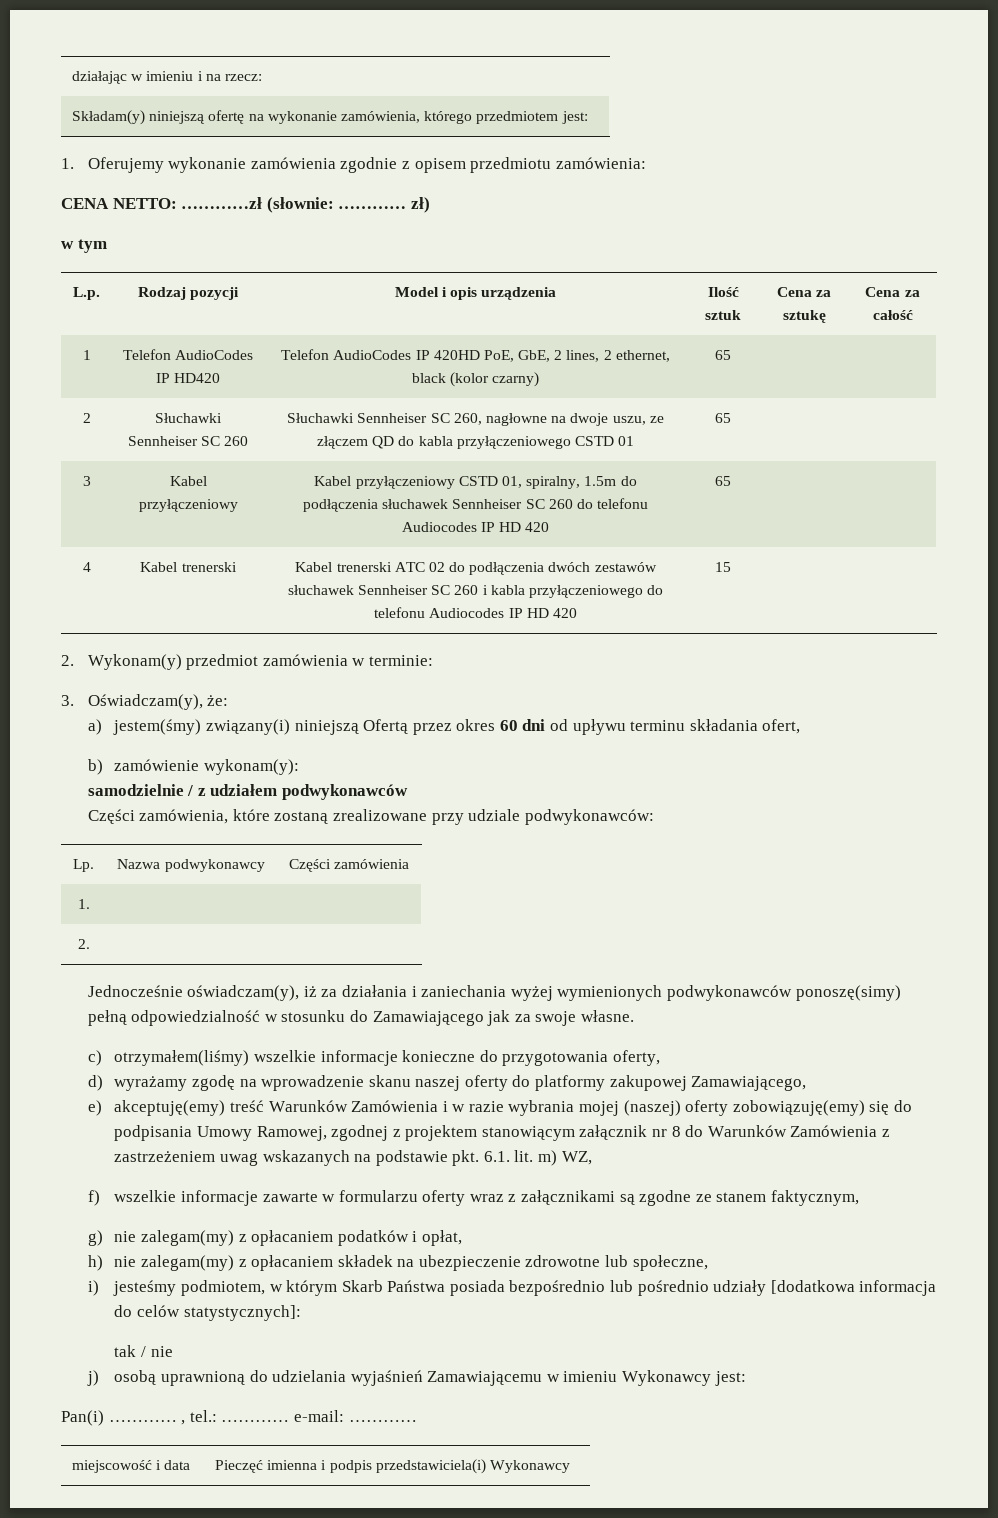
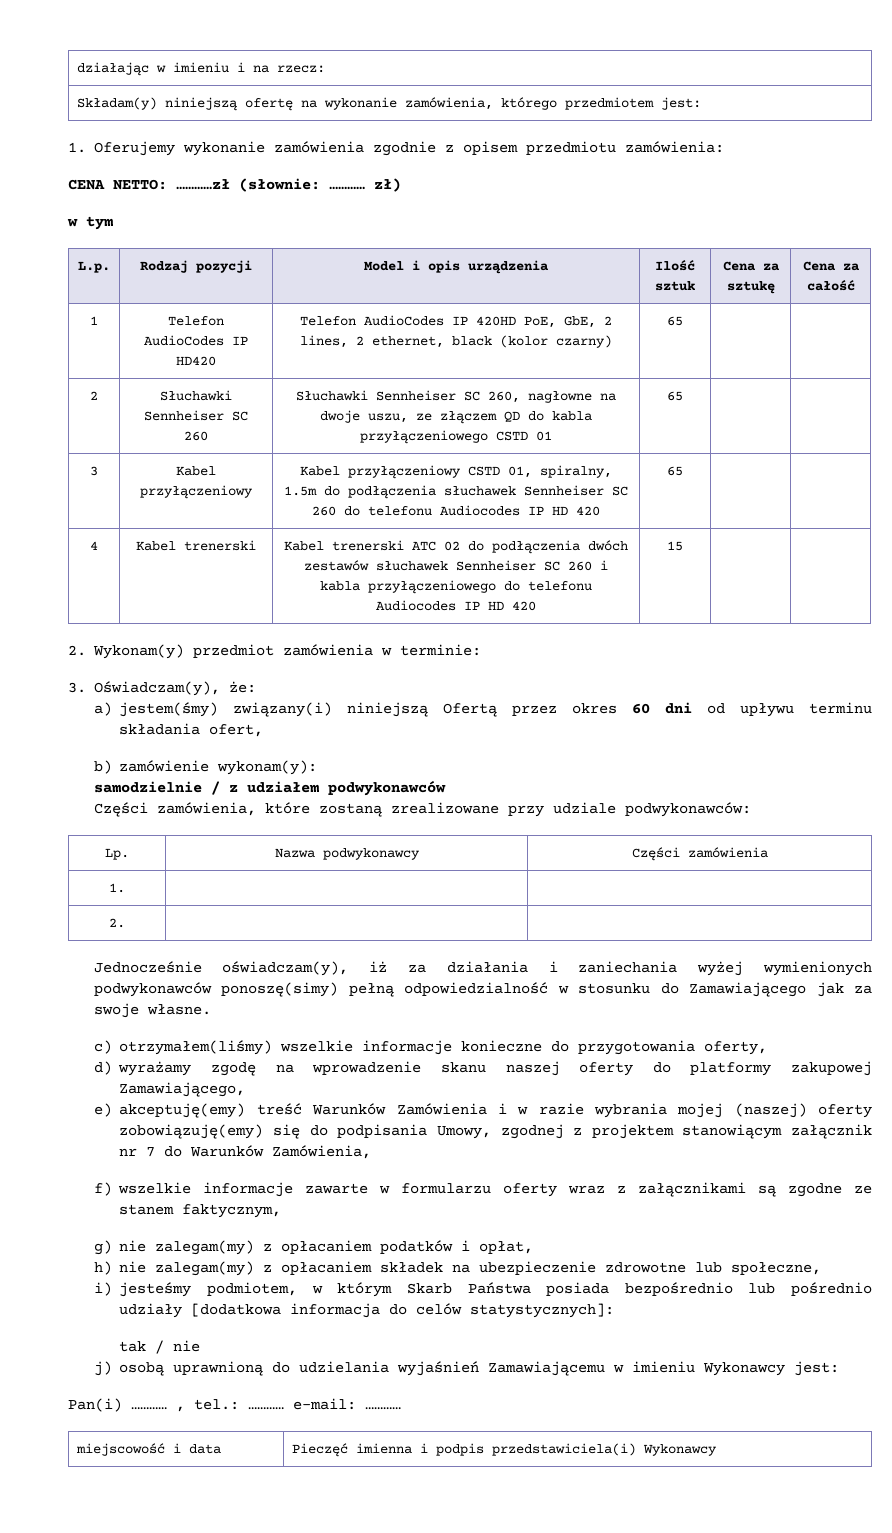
[196,1126,327,1141] Umowy Ramowej, -> [436,1126,491,1139] Umowy,
[671,1126,681,1137] 8 -> [146,1147,156,1157] 7
[790,1125,890,1137] [114,1150,592,1166] Zamówienia z zastrzeżeniem uwag wskazanych na podstawie pkt. 6.1. lit. m) WZ, -> [272,1145,372,1159] Zamówienia,

